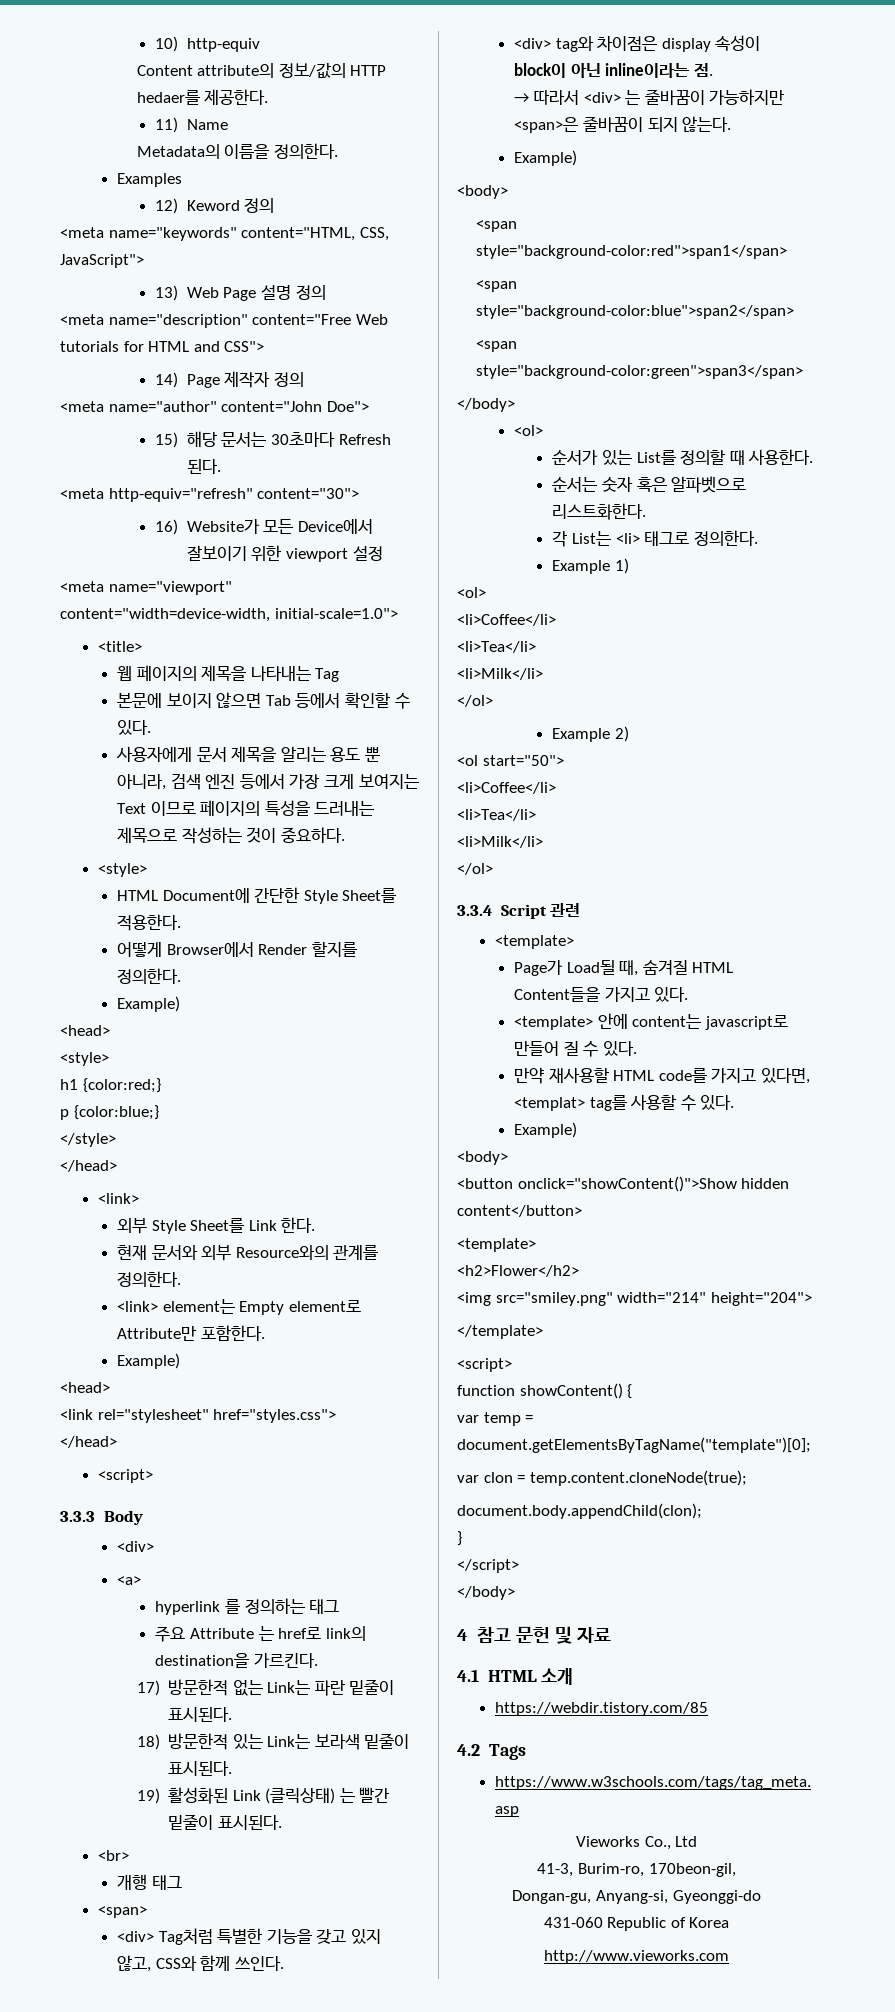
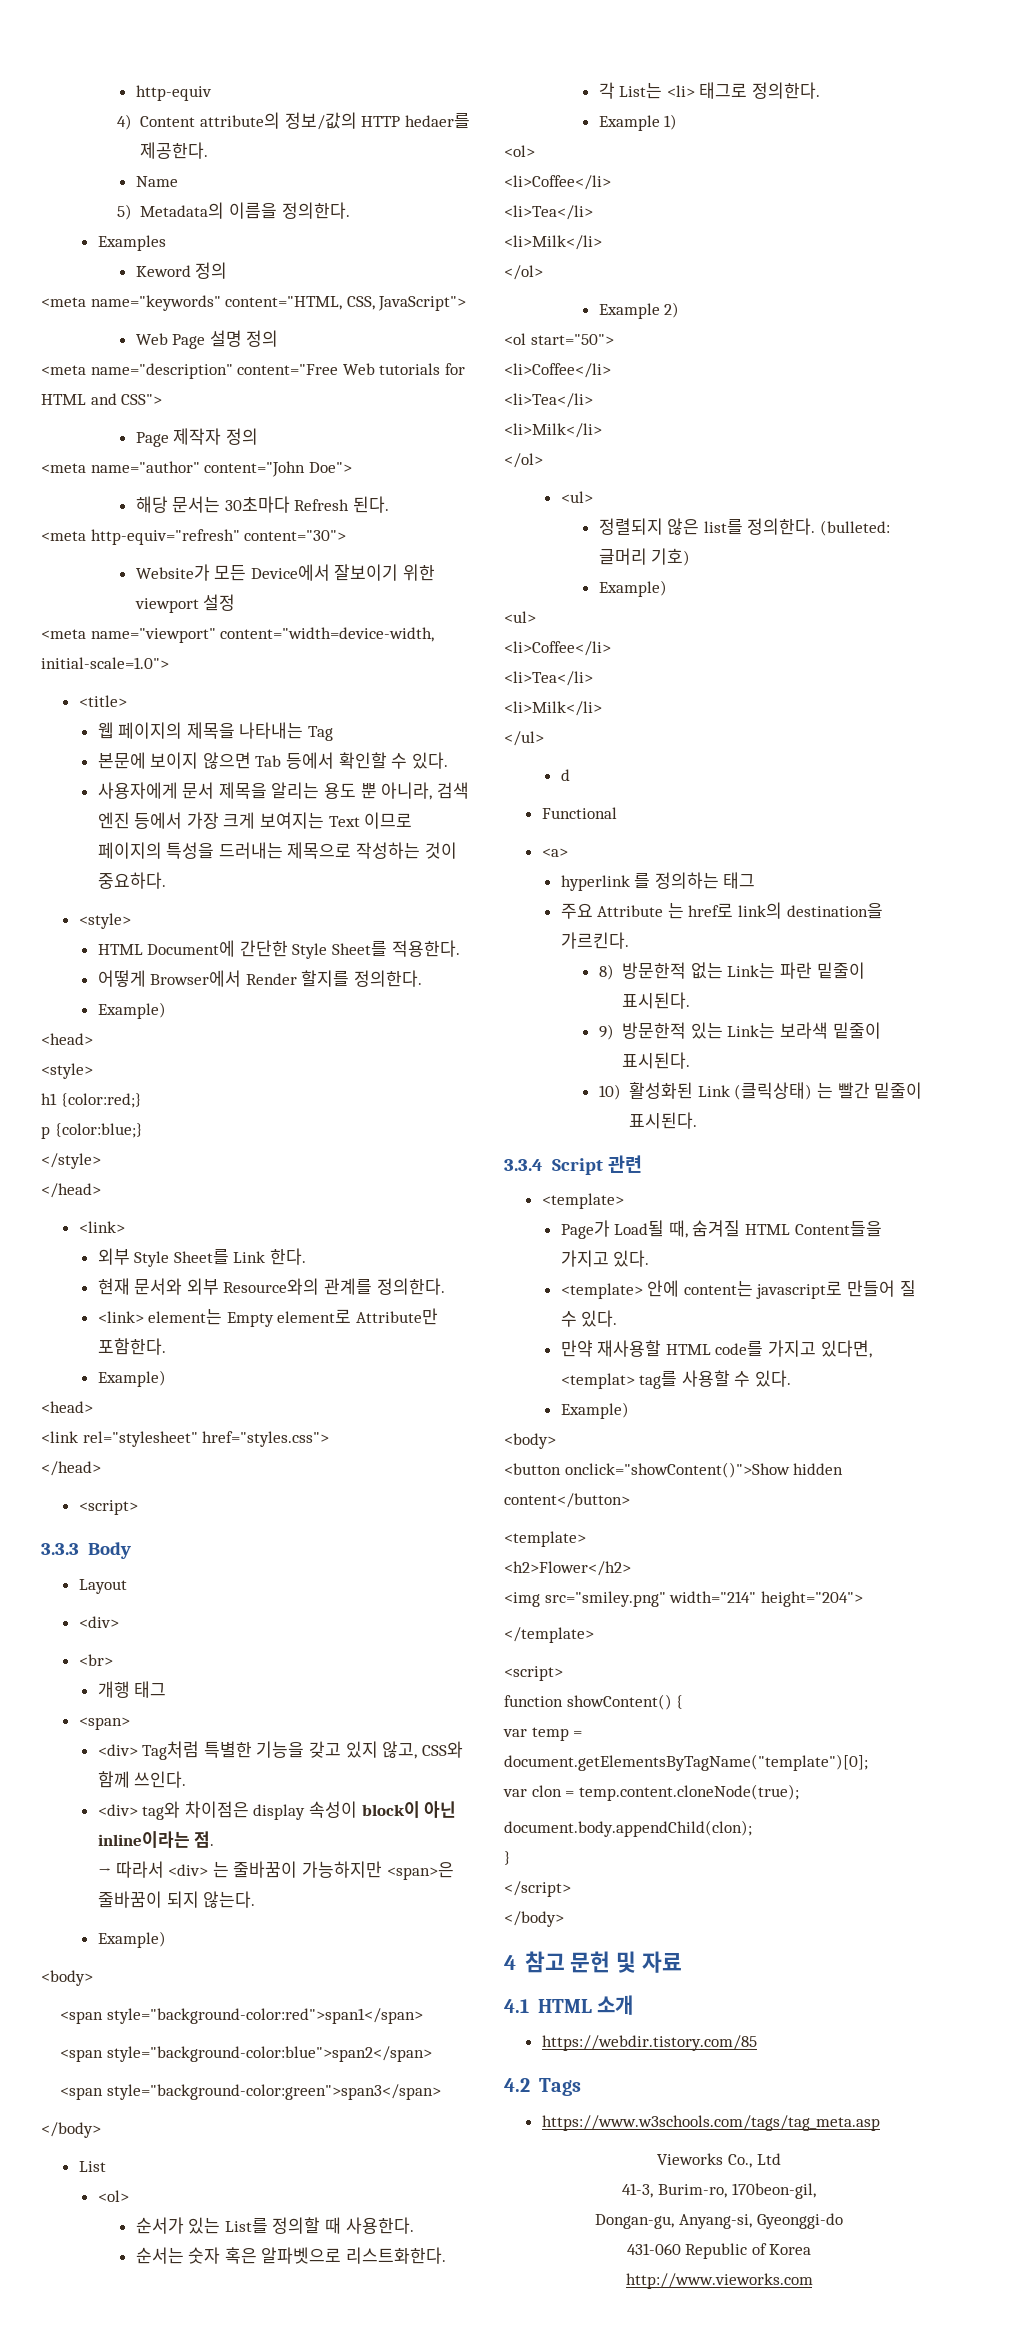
[155,36,179,52] 10) -> (135, 93) none
(260, 45) none -> [116,114,132,130] 4)
[155,117,179,133] 11) -> (209, 150) none
(228, 124) none -> [116,204,132,220] 5)
[155,198,179,214] 12) -> (166, 243) none
[155,285,179,301] 13) -> (467, 303) none
[155,372,179,388] 14) -> (163, 399) none
[155,432,179,448] 15) -> (352, 467) none
[155,519,179,535] 16) -> (347, 535) none
[117,1541,155,1552] [117,1576,142,1585] [155,1598,340,1615] [155,1626,366,1642] [155,1653,318,1668] [136,1679,395,1696] [168,1707,233,1722] [136,1733,410,1750] [168,1761,233,1776] [136,1787,390,1804] [168,1814,282,1830] // <div> // <a> // hyperlink 를 정의하는 태그 // 주요 Attribute 는 href로 link의 destination을 가르킨다. // 17) 방문한적 없는 Link는 파란 밑줄이 표시된다. // 18) 방문한적 있는 Link는 보라색 밑줄이 표시된다. // 19) 활성화된 Link (클릭상태) 는 빨간 밑줄이 표시된다. -> [78,1579,127,1594] [78,1616,119,1628] // Layout // <div>
(515, 405) none -> [78,2161,106,2172] // List
(493, 869) none -> [560,491,593,503] [598,518,891,536] [598,548,691,566] [598,580,667,597] [504,611,536,623] [504,641,611,656] [504,671,593,686] [504,701,602,716] [504,731,544,746] [560,769,570,781] [541,807,617,819] [541,848,568,857] [560,872,756,891] [560,902,883,919] [560,932,629,949] [598,962,865,980] [622,992,691,1009] [598,1022,881,1040] [622,1052,691,1069] [598,1082,923,1100] [629,1112,698,1129] // <ul> // 정렬되지 않은 list를 정의한다. (bulleted: 글머리 기호) // Example) // <ul> // <li>Coffee</li> // <li>Tea</li> // <li>Milk</li> // </ul> // d // Functional // <a> // hyperlink 를 정의하는 태그 // 주요 Attribute 는 href로 link의 destination을 가르킨다. // 8) 방문한적 없는 Link는 파란 밑줄이 표시된다. // 9) 방문한적 있는 Link는 보라색 밑줄이 표시된다. // 10) 활성화된 Link (클릭상태) 는 빨간 밑줄이 표시된다.

